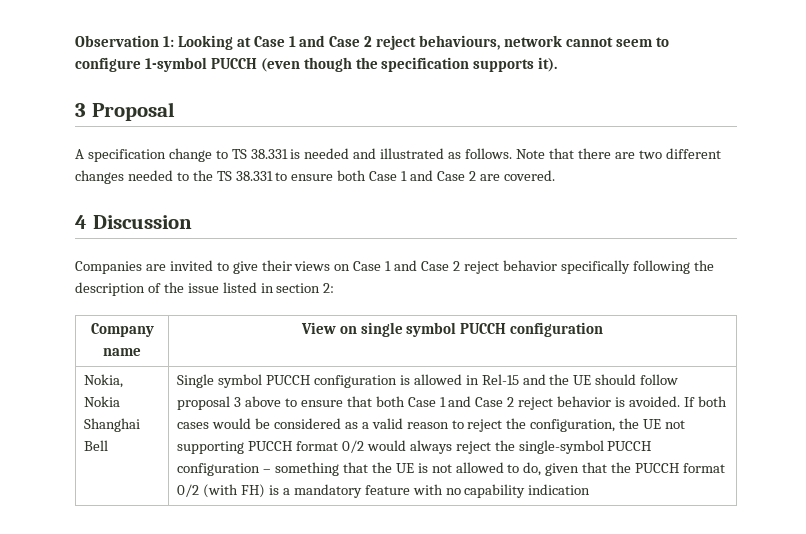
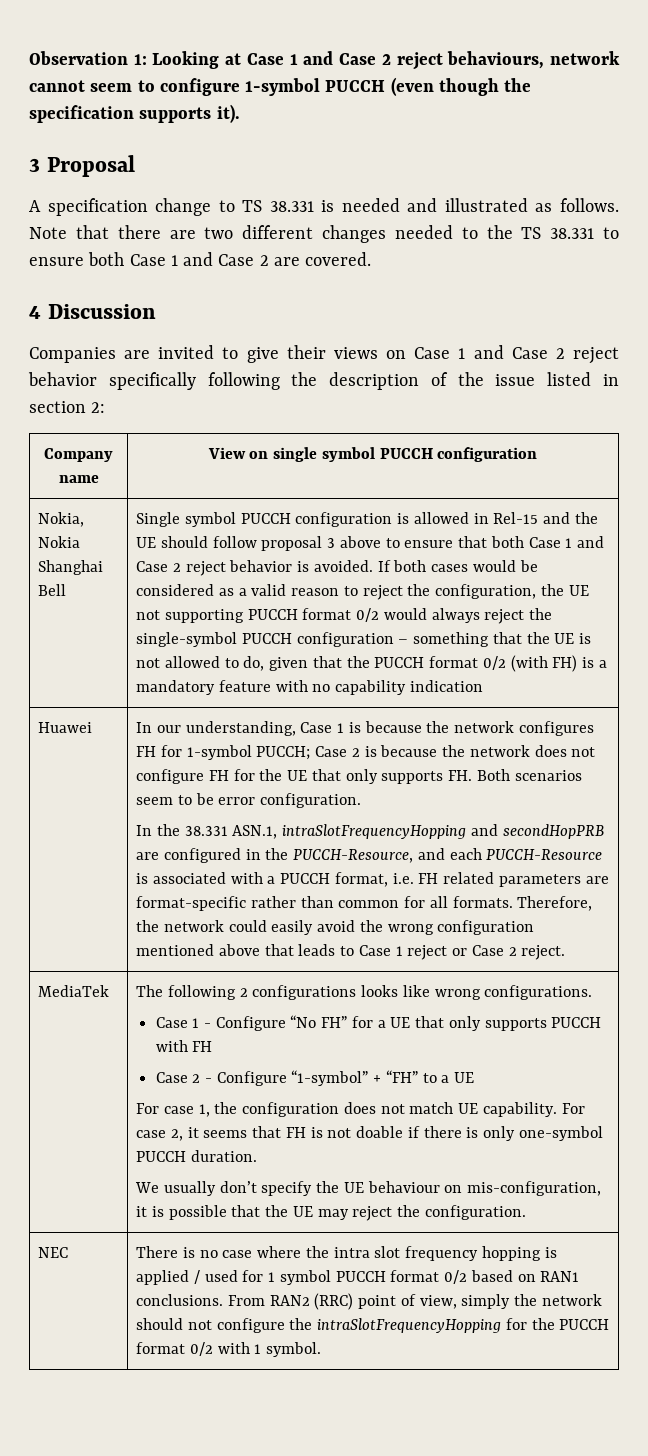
(591, 489) none -> [38,722,93,733] [136,721,594,736] [136,745,596,760] [136,769,582,784] [136,793,362,808] [136,824,604,839] [136,848,603,863] [136,872,609,887] [136,896,593,911] [136,920,535,935] [136,944,566,960] [38,985,110,997] [136,985,593,1000] [155,1015,602,1031] [155,1040,213,1052] [155,1070,475,1086] [136,1102,585,1117] [136,1126,603,1141] [136,1150,258,1162] [135,1181,602,1196] [136,1205,526,1221] [38,1247,69,1258] [136,1246,557,1261] [136,1270,580,1285] [136,1293,602,1310] [136,1318,610,1333] [136,1342,322,1357] // Huawei | In our understanding, Case 1 is because the network configures FH for 1-symbol PUCCH; Case 2 is because the network does not configure FH for the UE that only supports FH. Both scenarios seem to be error configuration. // In the 38.331 ASN.1, intraSlotFrequencyHopping and secondHopPRB are configured in the PUCCH-Resource, and each PUCCH-Resource is associated with a PUCCH format, i.e. FH related parameters are format-specific rather than common for all formats. Therefore, the network could easily avoid the wrong configuration mentioned above that leads to Case 1 reject or Case 2 reject. // MediaTek | The following 2 configurations looks like wrong configurations. // Case 1 - Configure “No FH” for a UE that only supports PUCCH with FH // Case 2 - Configure “1-symbol” + “FH” to a UE // For case 1, the configuration does not match UE capability. For case 2, it seems that FH is not doable if there is only one-symbol PUCCH duration. // We usually don’t specify the UE behaviour on mis-configuration, it is possible that the UE may reject the configuration. // NEC | There is no case where the intra slot frequency hopping is applied / used for 1 symbol PUCCH format 0/2 based on RAN1 conclusions. From RAN2 (RRC) point of view, simply the network should not configure the intraSlotFrequencyHopping for the PUCCH format 0/2 with 1 symbol.

